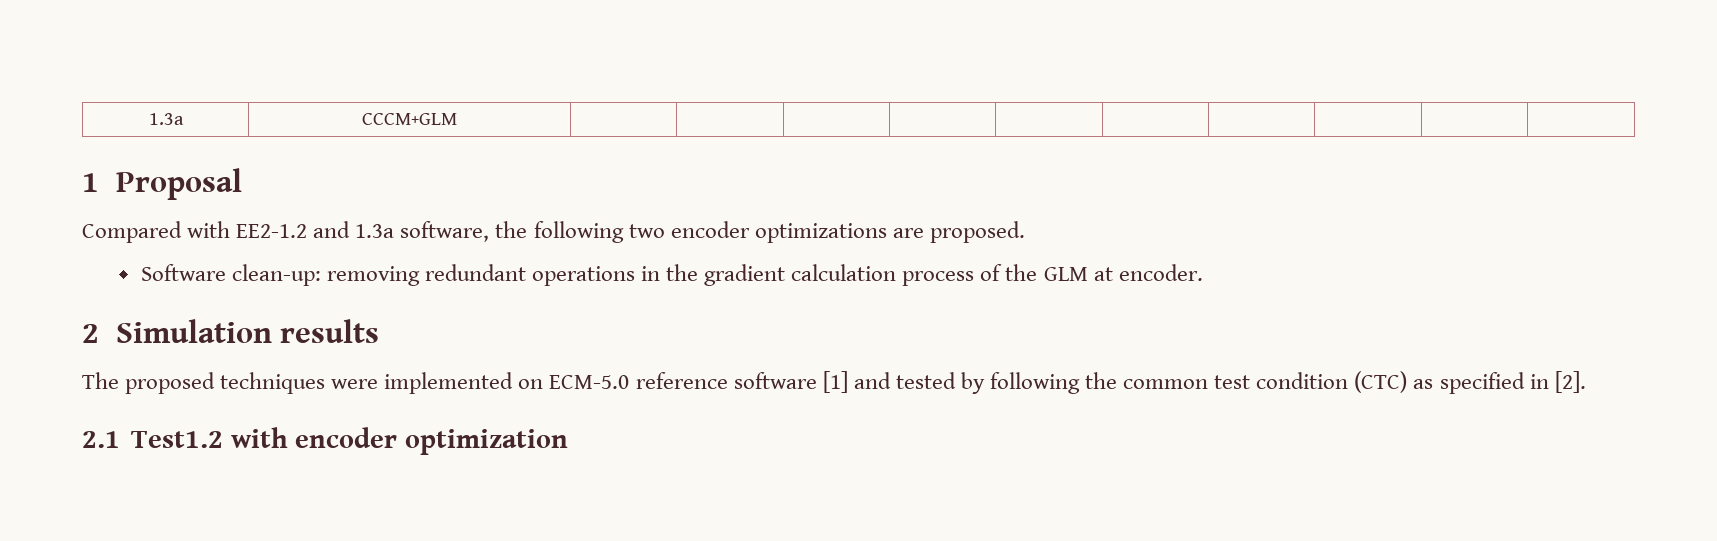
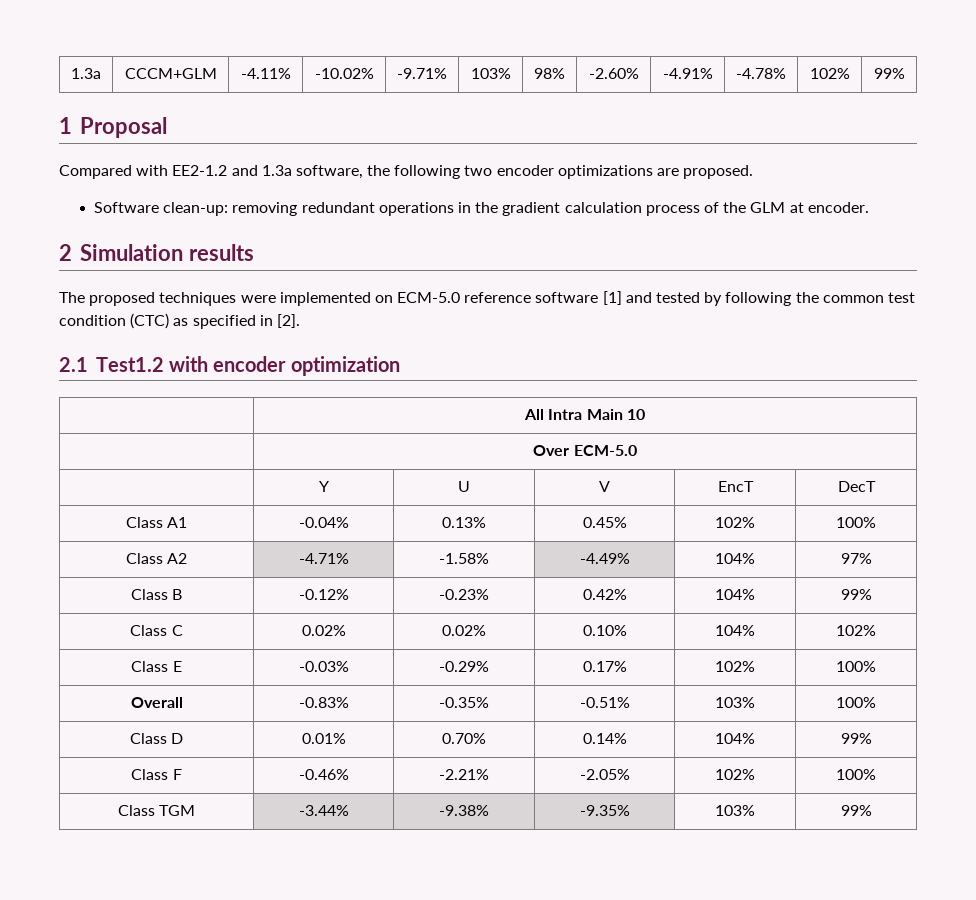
(457, 119) | | | | | | | | | -> [240,68,291,79] [314,68,374,79] [397,68,447,79] [470,68,511,79] [534,68,565,79] [588,68,639,79] [662,68,713,79] [736,68,786,79] [809,68,850,79] [873,68,905,79] -4.11% | -10.02% | -9.71% | 103% | 98% | -2.60% | -4.91% | -4.78% | 102% | 99%
(568, 442) none -> [524,409,645,420] [533,445,637,456] [318,481,329,492] [458,481,470,492] [599,481,610,492] [717,481,754,492] [837,481,876,492] [125,517,188,528] [298,517,349,528] [442,517,486,528] [582,517,627,528] [715,517,755,528] [836,517,876,528] [125,553,188,564] [298,553,349,564] [439,553,489,564] [579,553,630,564] [715,553,755,564] [840,553,872,564] [130,589,183,600] [298,589,349,600] [439,589,489,600] [582,589,627,600] [715,589,755,600] [840,589,872,600] [130,625,183,636] [301,625,346,636] [442,625,486,636] [582,625,627,636] [715,625,755,636] [836,625,876,636] [131,661,182,672] [298,661,349,672] [439,661,489,672] [582,661,627,672] [715,661,755,672] [836,661,876,672] [130,697,183,708] [298,697,349,708] [439,697,489,708] [579,697,630,708] [715,697,755,708] [836,697,876,708] [129,733,184,744] [301,733,346,744] [442,733,486,744] [582,733,627,744] [715,733,755,744] [840,733,872,744] [131,769,182,780] [298,769,349,780] [439,769,489,780] [579,769,630,780] [715,769,755,780] [836,769,876,780] [117,805,196,816] [298,805,349,816] [439,805,489,816] [579,805,630,816] [715,805,755,816] [840,805,872,816] // | All Intra Main 10 // | Over ECM-5.0 // | Y | U | V | EncT | DecT // Class A1 | -0.04% | 0.13% | 0.45% | 102% | 100% // Class A2 | -4.71% | -1.58% | -4.49% | 104% | 97% // Class B | -0.12% | -0.23% | 0.42% | 104% | 99% // Class C | 0.02% | 0.02% | 0.10% | 104% | 102% // Class E | -0.03% | -0.29% | 0.17% | 102% | 100% // Overall | -0.83% | -0.35% | -0.51% | 103% | 100% // Class D | 0.01% | 0.70% | 0.14% | 104% | 99% // Class F | -0.46% | -2.21% | -2.05% | 102% | 100% // Class TGM | -3.44% | -9.38% | -9.35% | 103% | 99%

